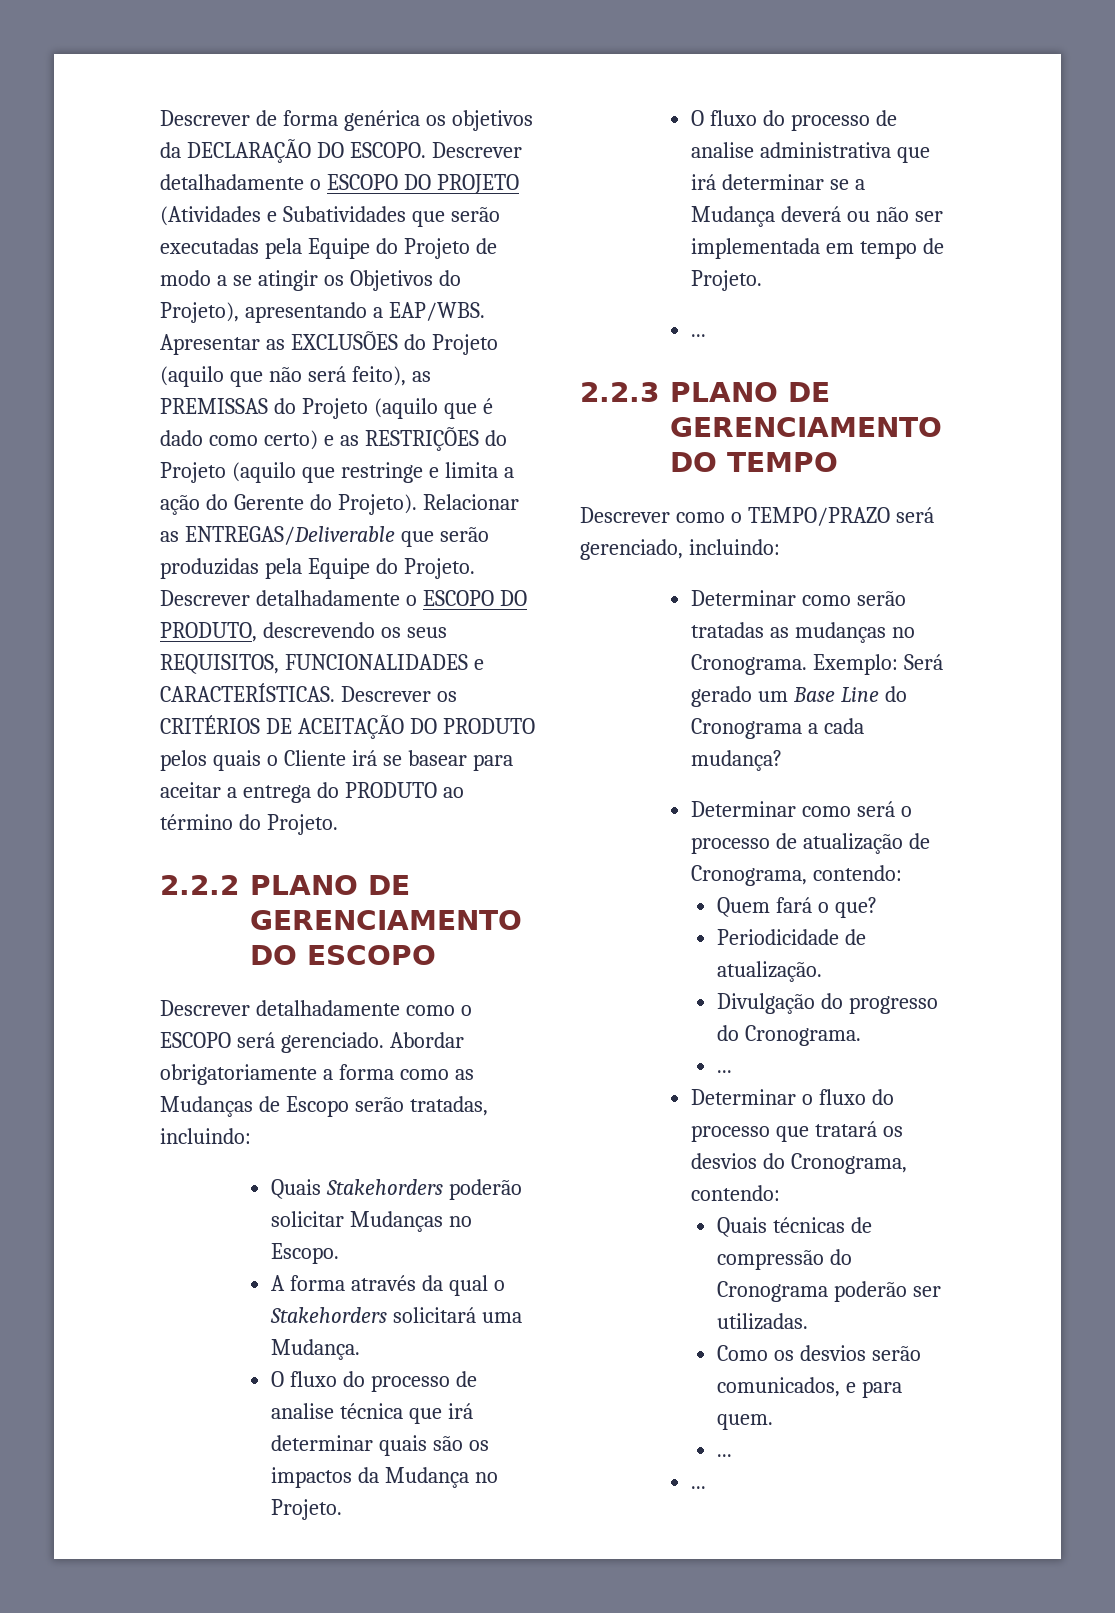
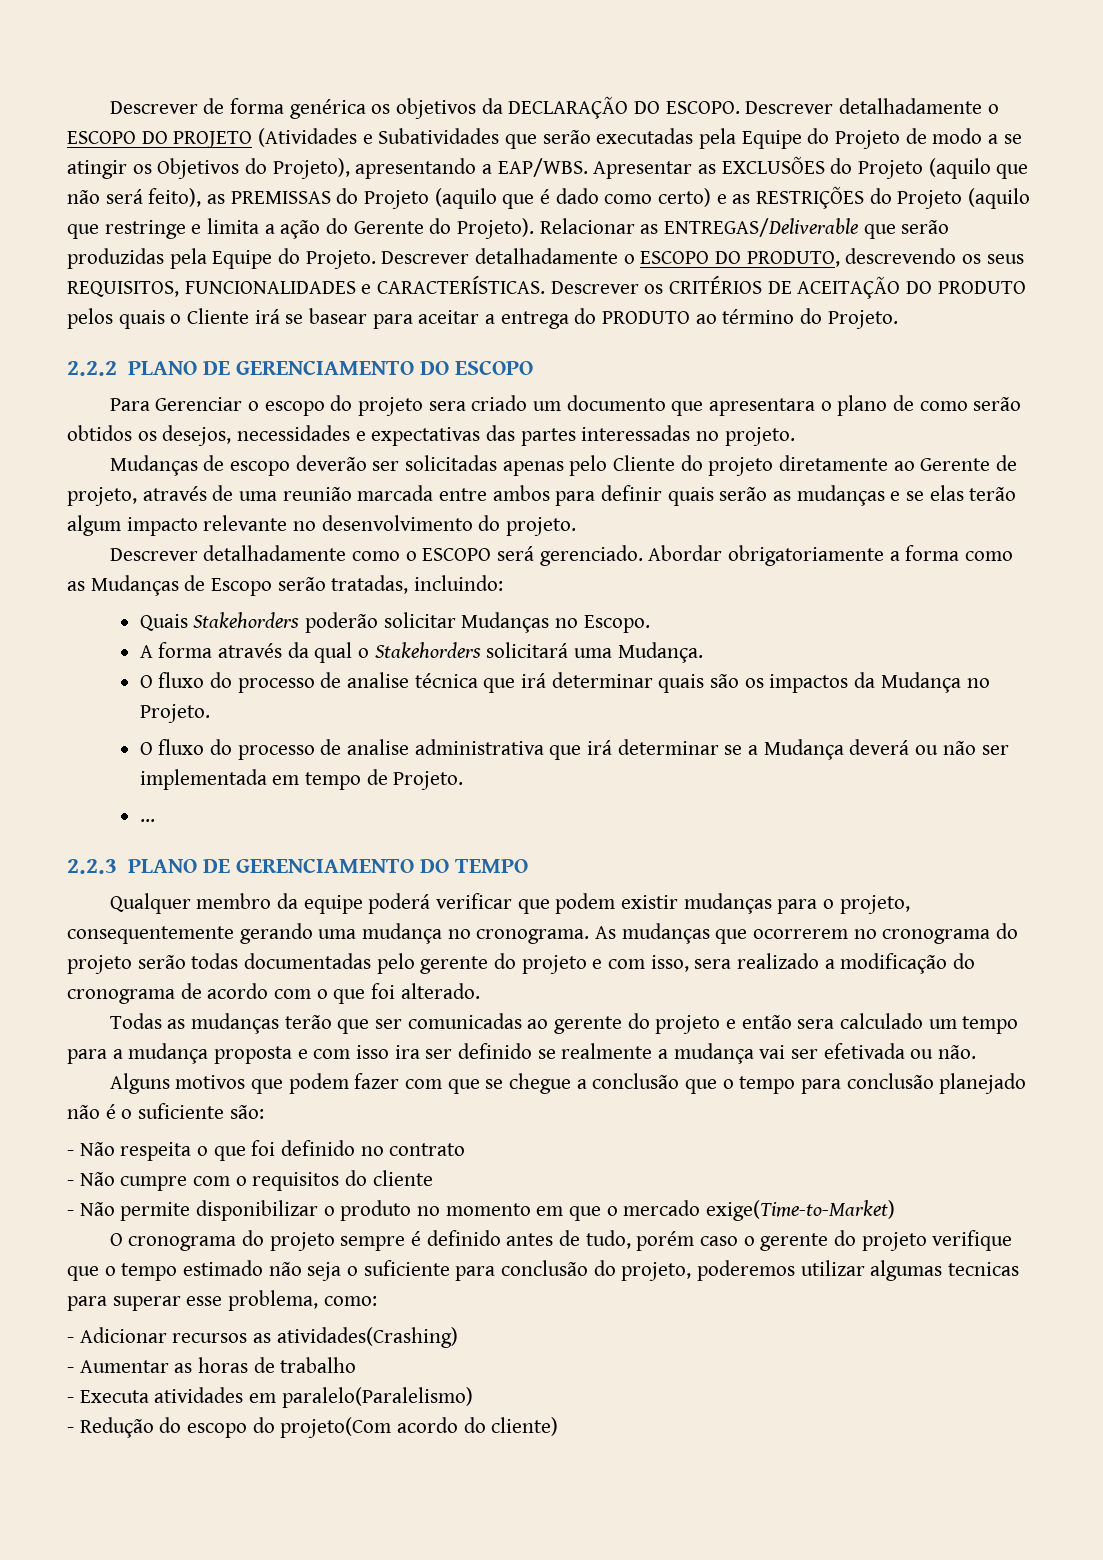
(436, 955) none -> [109,395,1022,416] [67,425,795,446] [109,455,1017,476] [67,485,1017,506] [67,515,577,536] // Para Gerenciar o escopo do projeto sera criado um documento que apresentara o plano de como serão obtidos os desejos, necessidades e expectativas das partes interessadas no projeto. // Mudanças de escopo deverão ser solicitadas apenas pelo Cliente do projeto diretamente ao Gerente de projeto, através de uma reunião marcada entre ambos para definir quais serão as mudanças e se elas terão algum impacto relevante no desenvolvimento do projeto.
[580,507,934,526] [580,539,780,560] [691,590,907,606] [691,622,916,643] [691,654,944,675] [691,686,908,707] [691,718,865,739] [691,750,783,771] [691,801,913,817] [691,833,931,854] [691,865,903,886] [716,897,877,918] [716,929,866,945] [716,961,822,982] [716,993,938,1014] [716,1025,861,1046] [716,1070,732,1073] [691,1089,895,1105] [691,1121,904,1142] [691,1153,908,1174] [691,1185,781,1201] [716,1217,872,1237] [716,1249,852,1270] [716,1281,941,1302] [716,1313,808,1330] [716,1345,921,1361] [716,1377,902,1398] [716,1414,773,1430] [716,1454,732,1457] [691,1486,707,1489] Descrever como o TEMPO/PRAZO será gerenciado, incluindo: // Determinar como serão tratadas as mudanças no Cronograma. Exemplo: Será gerado um Base Line do Cronograma a cada mudança? // Determinar como será o processo de atualização de Cronograma, contendo: // Quem fará o que? // Periodicidade de atualização. // Divulgação do progresso do Cronograma. // ... // Determinar o fluxo do processo que tratará os desvios do Cronograma, contendo: // Quais técnicas de compressão do Cronograma poderão ser utilizadas. // Como os desvios serão comunicados, e para quem. // ... // ... -> [109,893,910,914] [67,923,1019,944] [67,953,976,974] [67,983,480,1004] [109,1013,1019,1034] [67,1043,977,1064] [109,1073,1027,1094] [67,1103,264,1119] [67,1140,466,1161] [67,1170,433,1191] [67,1200,896,1221] [109,1230,1013,1251] [67,1260,1020,1281] [67,1290,377,1311] [67,1327,458,1348] [67,1357,357,1373] [67,1387,473,1408] [67,1417,559,1438] Qualquer membro da equipe poderá verificar que podem existir mudanças para o projeto, consequentemente gerando uma mudança no cronograma. As mudanças que ocorrerem no cronograma do projeto serão todas documentadas pelo gerente do projeto e com isso, sera realizado a modificação do cronograma de acordo com o que foi alterado. // Todas as mudanças terão que ser comunicadas ao gerente do projeto e então sera calculado um tempo para a mudança proposta e com isso ira ser definido se realmente a mudança vai ser efetivada ou não. // Alguns motivos que podem fazer com que se chegue a conclusão que o tempo para conclusão planejado não é o suficiente são: // - Não respeita o que foi definido no contrato // - Não cumpre com o requisitos do cliente // - Não permite disponibilizar o produto no momento em que o mercado exige(Time-to-Market) // O cronograma do projeto sempre é definido antes de tudo, porém caso o gerente do projeto verifique que o tempo estimado não seja o suficiente para conclusão do projeto, poderemos utilizar algumas tecnicas para superar esse problema, como: // - Adicionar recursos as atividades(Crashing) // - Aumentar as horas de trabalho // - Executa atividades em paralelo(Paralelismo) // - Redução do escopo do projeto(Com acordo do cliente)

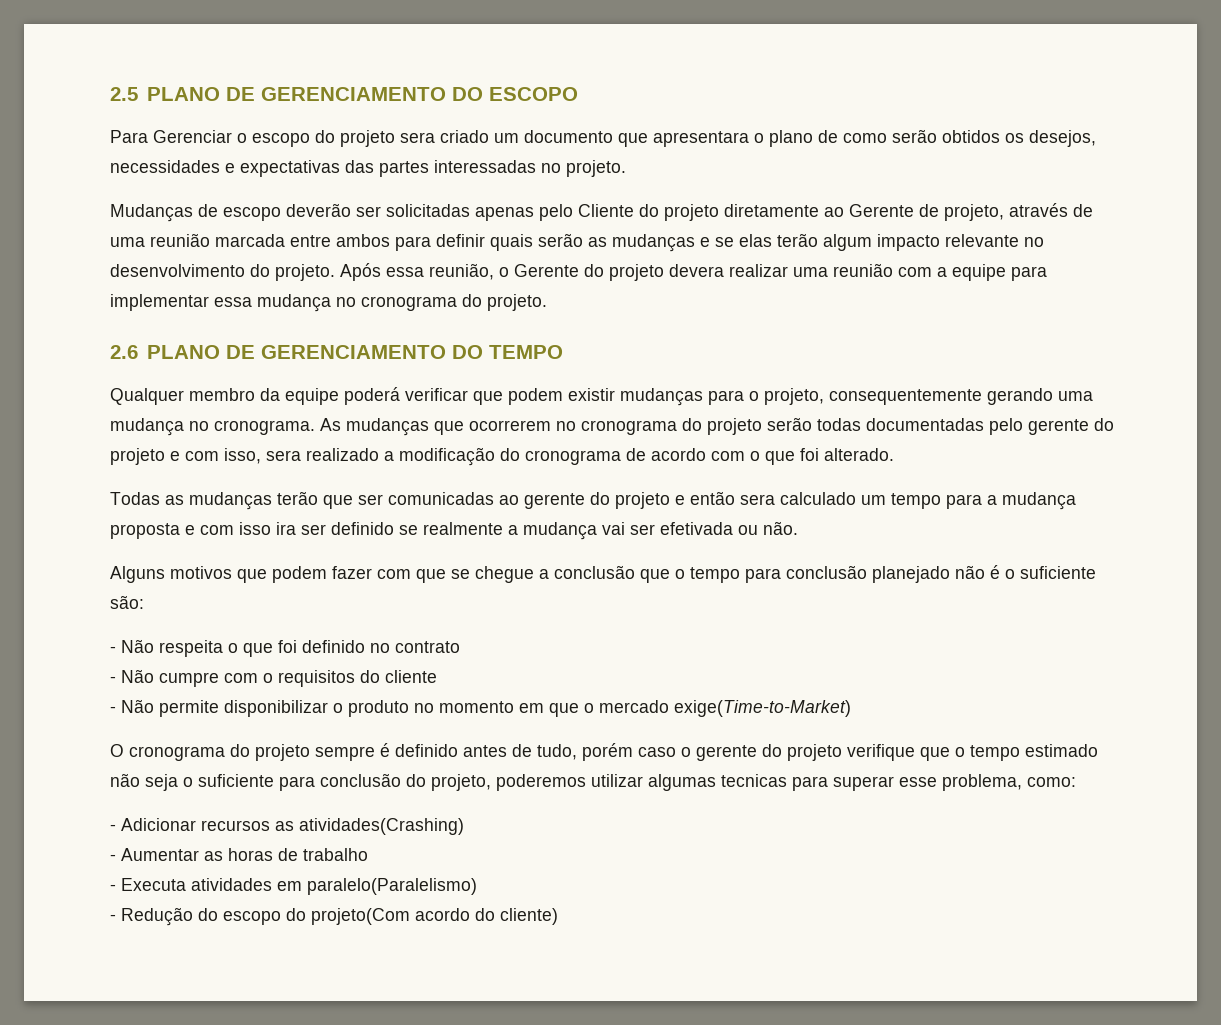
[109,96,999,119] [67,128,1022,149] [67,156,1029,179] [67,186,1031,209] [67,218,950,239] [67,248,1024,269] [67,275,1026,299] [67,308,898,329] [67,361,117,376] Descrever de forma genérica os objetivos da DECLARAÇÃO DO ESCOPO. Descrever detalhadamente o ESCOPO DO PROJETO (Atividades e Subatividades que serão executadas pela Equipe do Projeto de modo a se atingir os Objetivos do Projeto), apresentando a EAP/WBS. Apresentar as EXCLUSÕES do Projeto (aquilo que não será feito), as PREMISSAS do Projeto (aquilo que é dado como certo) e as RESTRIÇÕES do Projeto (aquilo que restringe e limita a ação do Gerente do Projeto). Relacionar as ENTREGAS/Deliverable que serão produzidas pela Equipe do Projeto. Descrever detalhadamente o ESCOPO DO PRODUTO, descrevendo os seus REQUISITOS, FUNCIONALIDADES e CARACTERÍSTICAS. Descrever os CRITÉRIOS DE ACEITAÇÃO DO PRODUTO pelos quais o Cliente irá se basear para aceitar a entrega do PRODUTO ao término do Projeto. // 2.2.2 -> [110,87,138,101] 2.5
[109,545,1013,566] [67,575,504,596] [139,612,650,633] [139,642,703,663] [139,672,990,693] [139,704,210,723] [139,739,1009,760] [139,769,464,790] [139,819,155,822] [67,859,117,874] // Descrever detalhadamente como o ESCOPO será gerenciado. Abordar obrigatoriamente a forma como as Mudanças de Escopo serão tratadas, incluindo: // Quais Stakehorders poderão solicitar Mudanças no Escopo. // A forma através da qual o Stakehorders solicitará uma Mudança. // O fluxo do processo de analise técnica que irá determinar quais são os impactos da Mudança no Projeto. // O fluxo do processo de analise administrativa que irá determinar se a Mudança deverá ou não ser implementada em tempo de Projeto. // ... // 2.2.3 -> [340,263,1047,281] [110,294,547,312] [110,345,138,359] Após essa reunião, o Gerente do projeto devera realizar uma reunião com a equipe para implementar essa mudança no cronograma do projeto. // 2.6

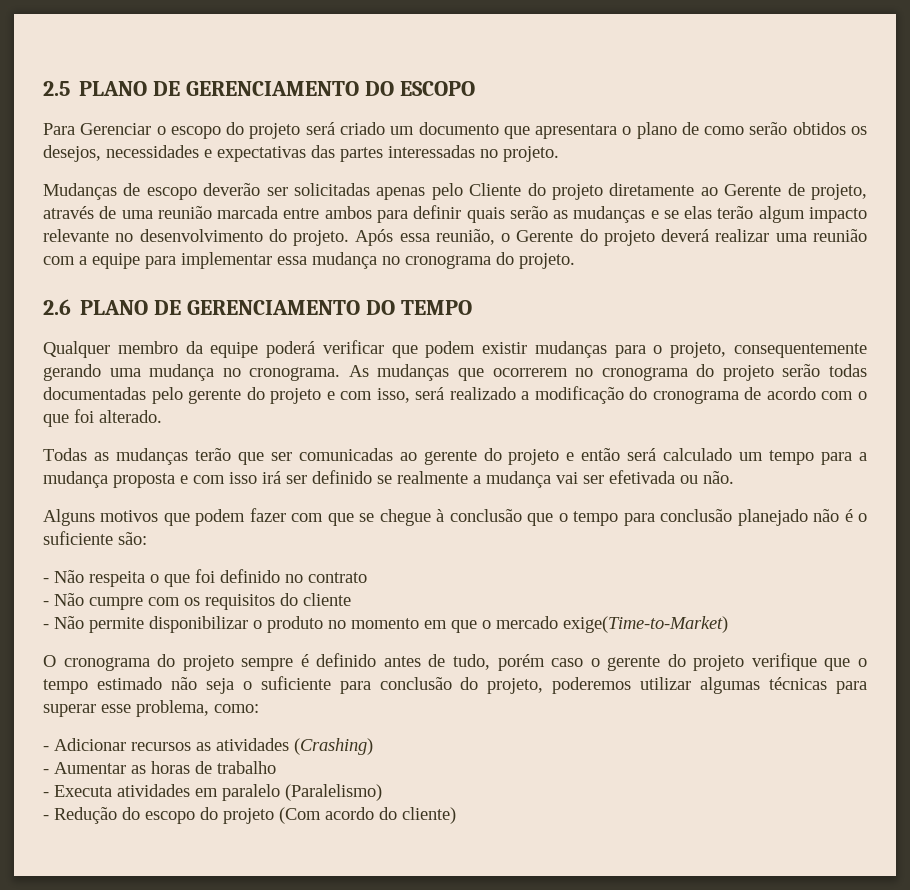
[400,132,435,143] sera -> [305,122,335,135] será
[669,264,724,277] devera -> [661,229,710,242] deverá
[266,450,301,461] sera -> [415,387,445,400] será
[740,494,775,505] sera -> [627,448,657,461] será
[276,522,296,535] ira -> [262,471,281,484] irá
[539,569,549,579] a -> [436,509,445,522] à
[263,673,273,683] o -> [184,597,200,606] os
[721,774,787,787] tecnicas -> [769,677,828,690] técnicas
[299,818,464,835] atividades(Crashing) -> [216,738,373,755] atividades (Crashing)
[307,878,477,895] paralelo(Paralelismo) -> [222,784,382,801] paralelo (Paralelismo)
[311,908,410,925] projeto(Com -> [223,807,321,824] projeto (Com

